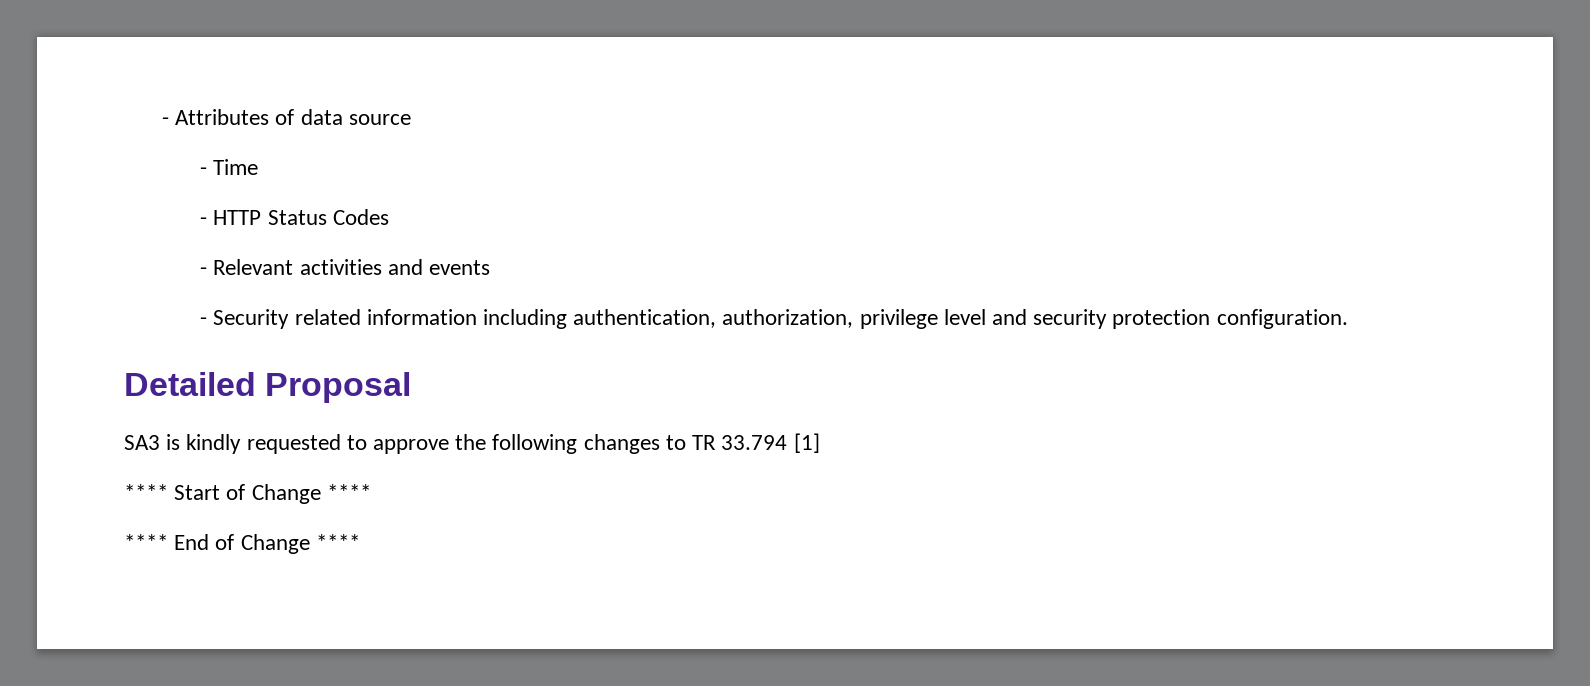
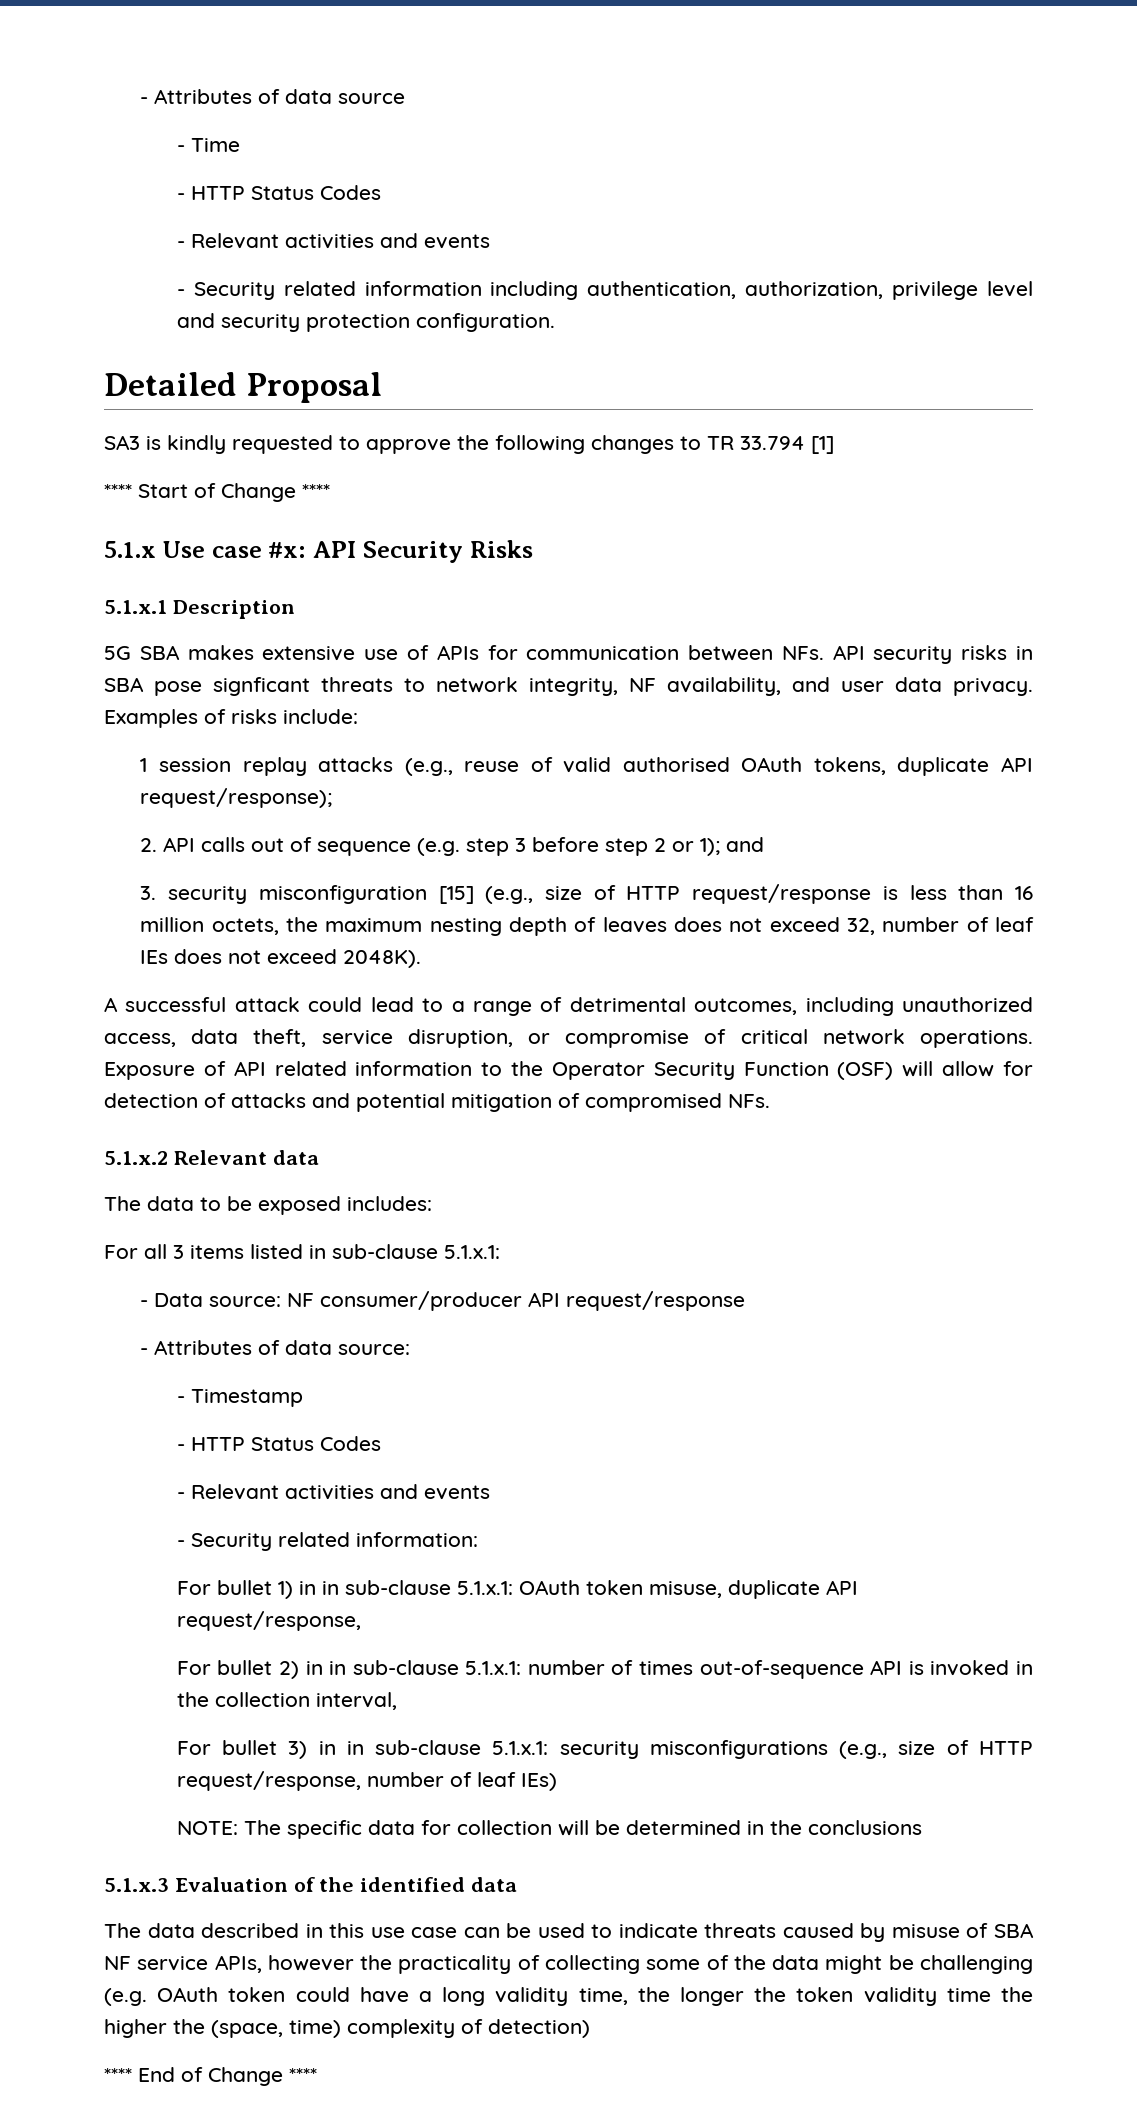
(371, 492) none -> [104,540,533,563] [104,600,295,619] [104,645,1034,664] [104,677,1033,696] [104,709,358,728] [140,757,1033,776] [140,788,333,808] [140,837,765,856] [140,884,1033,904] [140,917,1034,936] [140,949,422,968] [104,997,1033,1016] [104,1029,1033,1048] [104,1061,1033,1080] [104,1093,770,1112] [104,1150,319,1165] [104,1196,432,1215] [104,1244,500,1259] [140,1291,746,1311] [140,1340,411,1355] [176,1389,303,1407] [176,1436,381,1451] [176,1484,490,1500] [176,1532,478,1551] [176,1580,858,1599] [176,1611,361,1631] [176,1660,1034,1679] [176,1692,397,1710] [176,1740,1034,1759] [176,1771,557,1791] [176,1820,922,1839] [104,1877,518,1892] [104,1923,1034,1942] [104,1955,1034,1974] [104,1987,1034,2006] [104,2019,590,2038] // 5.1.x Use case #x: API Security Risks // 5.1.x.1 Description // 5G SBA makes extensive use of APIs for communication between NFs. API security risks in SBA pose signficant threats to network integrity, NF availability, and user data privacy. Examples of risks include: // 1 session replay attacks (e.g., reuse of valid authorised OAuth tokens, duplicate API request/response); // 2. API calls out of sequence (e.g. step 3 before step 2 or 1); and // 3. security misconfiguration [15] (e.g., size of HTTP request/response is less than 16 million octets, the maximum nesting depth of leaves does not exceed 32, number of leaf IEs does not exceed 2048K). // A successful attack could lead to a range of detrimental outcomes, including unauthorized access, data theft, service disruption, or compromise of critical network operations. Exposure of API related information to the Operator Security Function (OSF) will allow for detection of attacks and potential mitigation of compromised NFs. // 5.1.x.2 Relevant data // The data to be exposed includes: // For all 3 items listed in sub-clause 5.1.x.1: // - Data source: NF consumer/producer API request/response // - Attributes of data source: // - Timestamp // - HTTP Status Codes // - Relevant activities and events // - Security related information: // For bullet 1) in in sub-clause 5.1.x.1: OAuth token misuse, duplicate API request/response, // For bullet 2) in in sub-clause 5.1.x.1: number of times out-of-sequence API is invoked in the collection interval, // For bullet 3) in in sub-clause 5.1.x.1: security misconfigurations (e.g., size of HTTP request/response, number of leaf IEs) // NOTE: The specific data for collection will be determined in the conclusions // 5.1.x.3 Evaluation of the identified data // The data described in this use case can be used to indicate threats caused by misuse of SBA NF service APIs, however the practicality of collecting some of the data might be challenging (e.g. OAuth token could have a long validity time, the longer the token validity time the higher the (space, time) complexity of detection)

